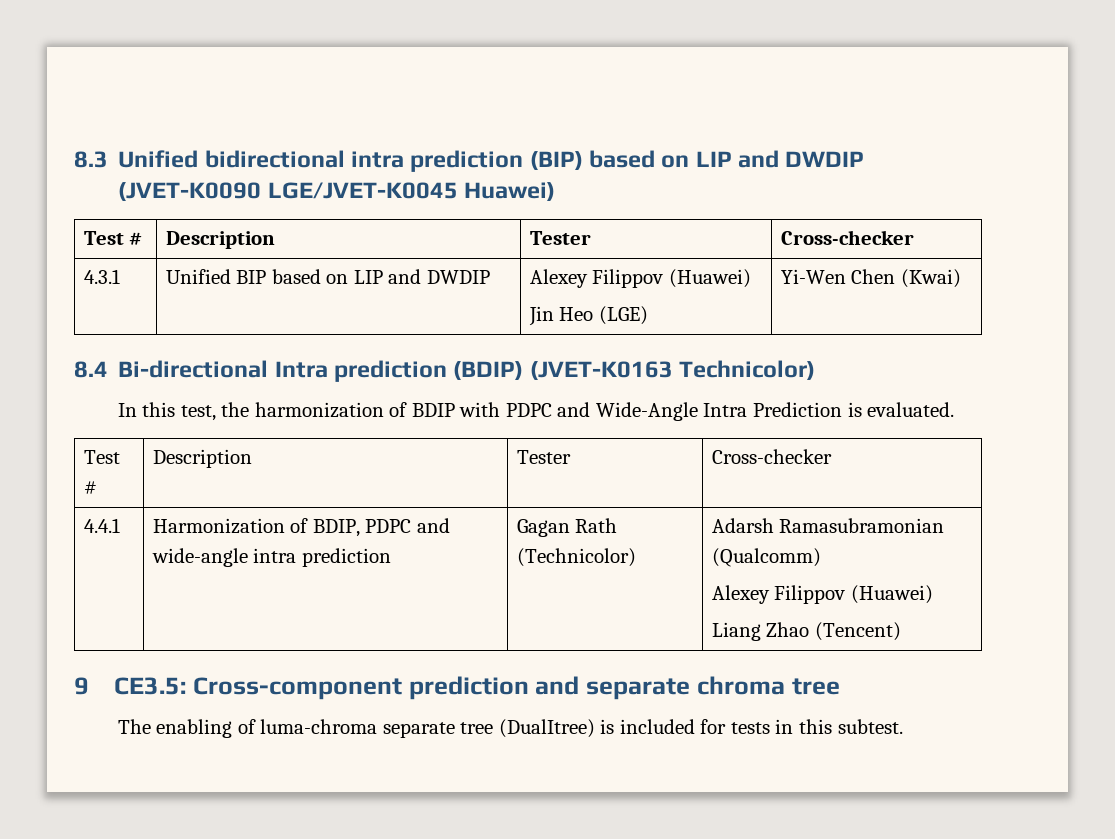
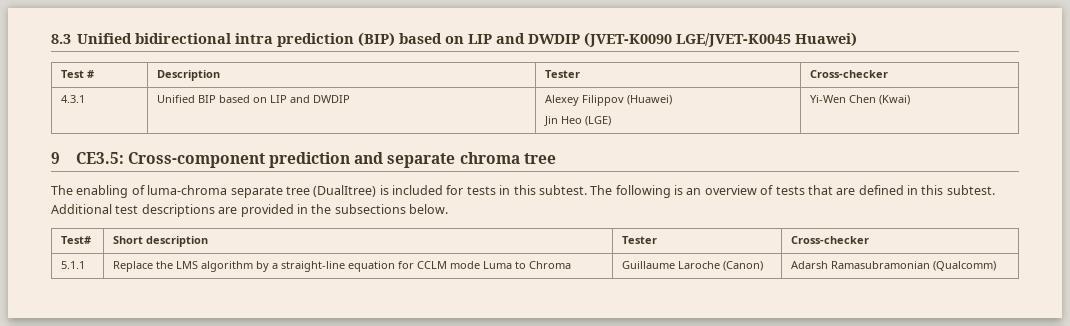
[74,360,815,382] [117,402,955,421] [83,450,120,464] [83,481,97,494] [152,449,252,468] [516,450,571,464] [711,449,832,464] [83,518,120,533] [152,518,450,537] [151,548,391,567] [516,518,618,537] [516,548,636,567] [711,518,945,533] [711,548,821,567] [711,585,933,604] [711,622,901,641] // 8.4 Bi-directional Intra prediction (BDIP) (JVET-K0163 Technicolor) // In this test, the harmonization of BDIP with PDPC and Wide-Angle Intra Prediction is evaluated. // Test # | Description | Tester | Cross-checker // 4.4.1 | Harmonization of BDIP, PDPC and wide-angle intra prediction | Gagan Rath (Technicolor) | Adarsh Ramasubramonian (Qualcomm) // Alexey Filippov (Huawei) // Liang Zhao (Tencent) -> (910, 100) none
(903, 726) none -> [590,185,995,198] [51,204,448,217] [60,236,91,244] [112,236,208,247] [621,236,657,244] [790,236,869,244] [60,261,85,269] [112,261,571,272] [621,261,763,271] [790,261,996,271] The following is an overview of tests that are defined in this subtest. Additional test descriptions are provided in the subsections below. // Test# | Short description | Tester | Cross-checker // 5.1.1 | Replace the LMS algorithm by a straight-line equation for CCLM mode Luma to Chroma | Guillaume Laroche (Canon) | Adarsh Ramasubramonian (Qualcomm)

